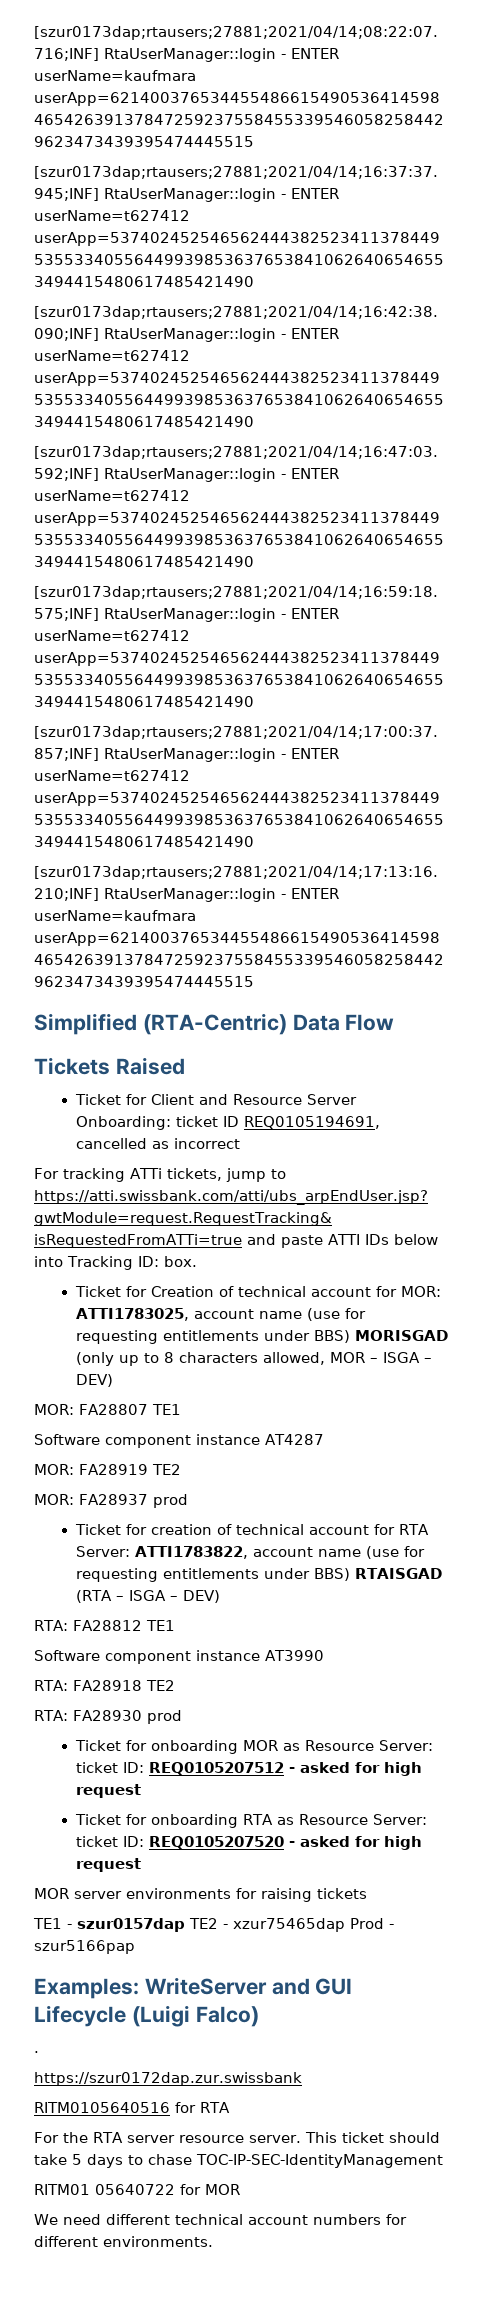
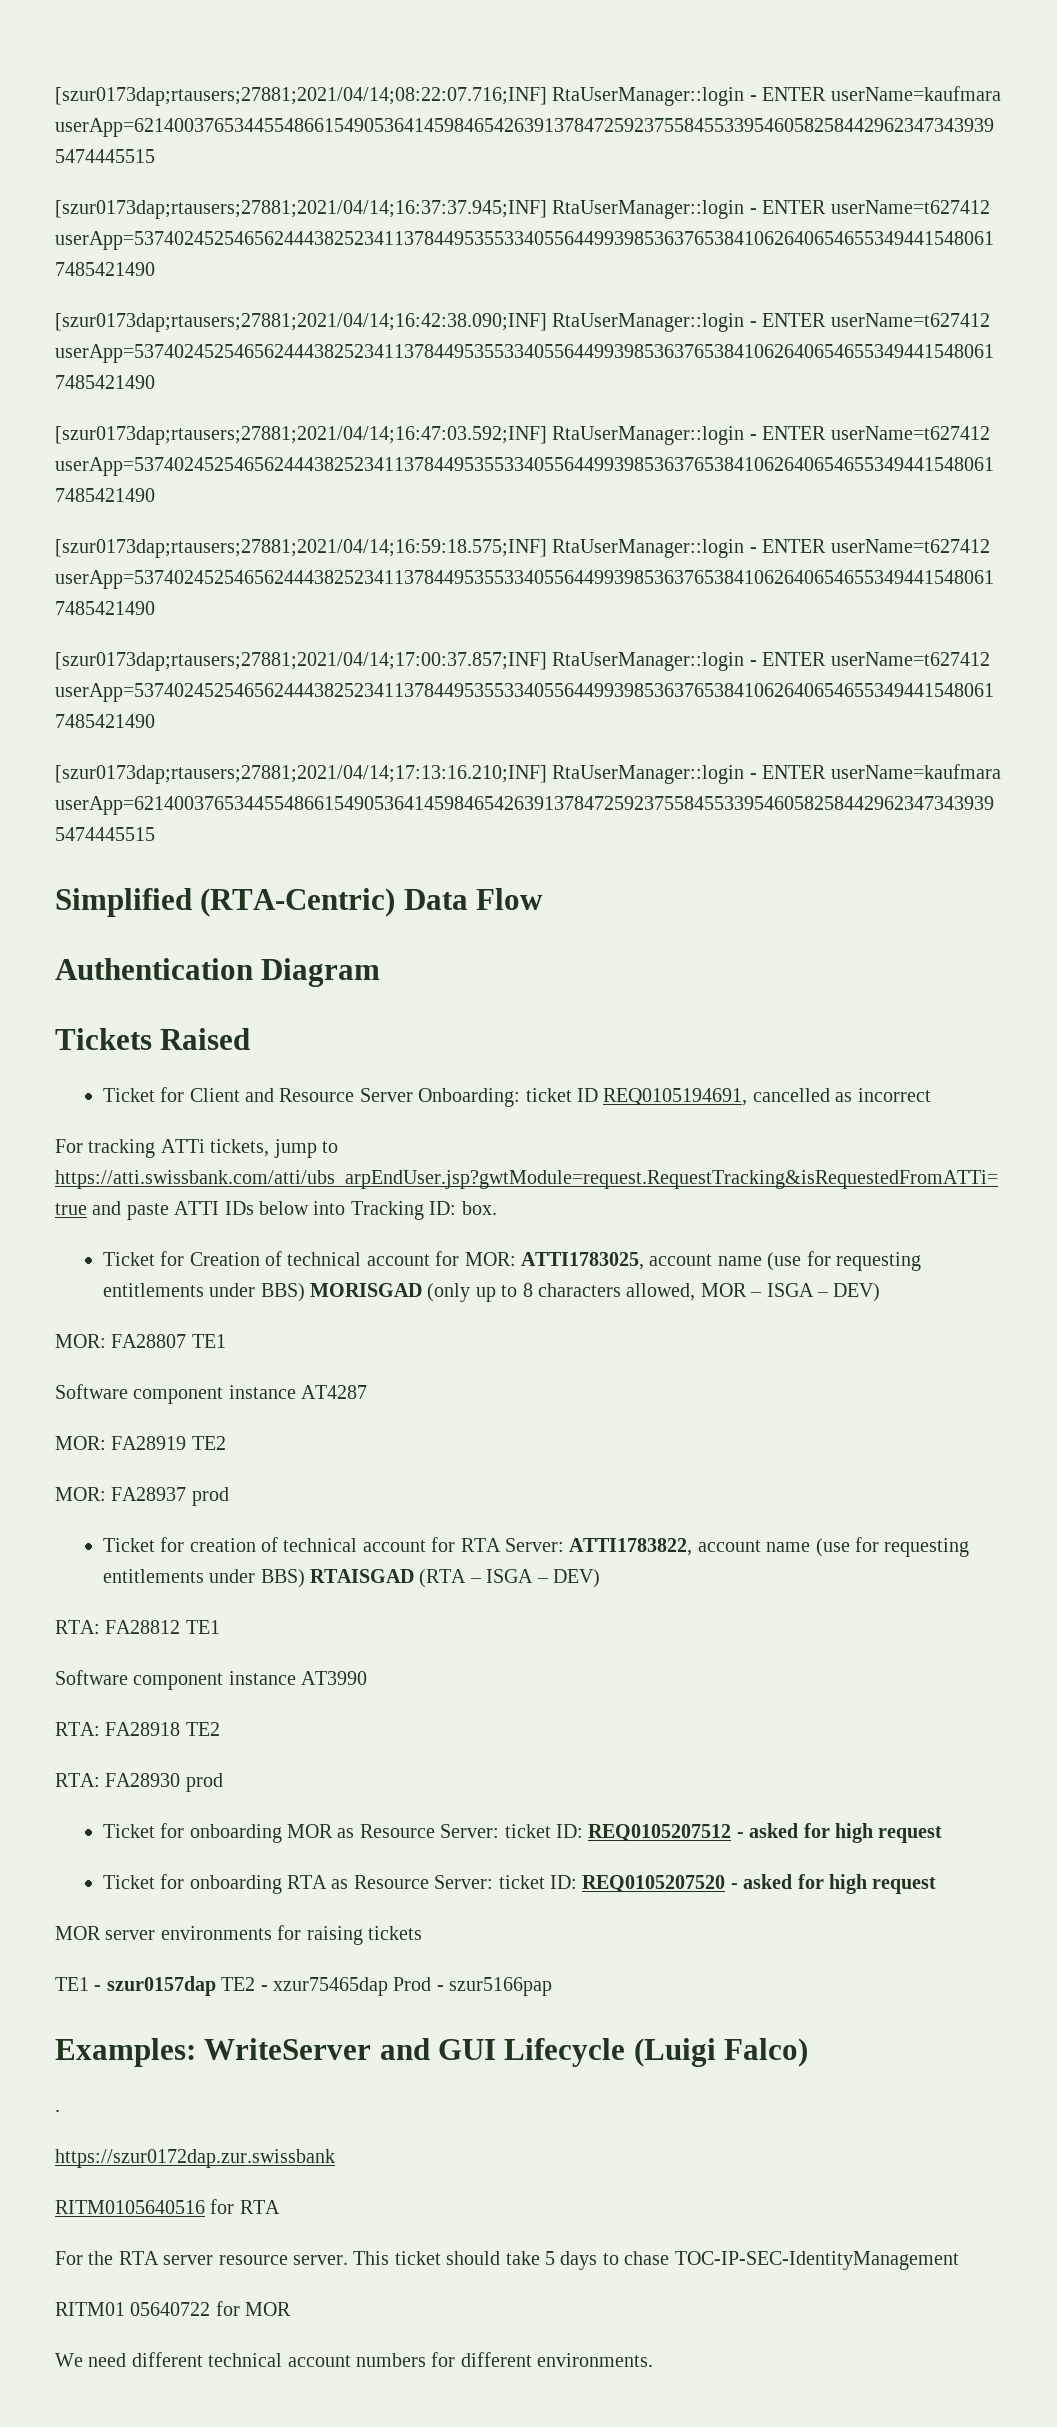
(395, 1022) none -> [55,958,381,987] // Authentication Diagram

